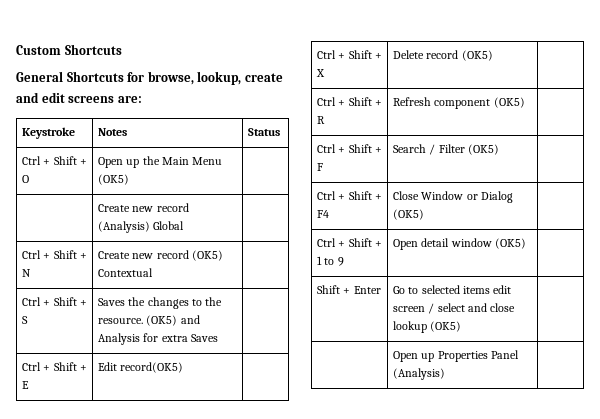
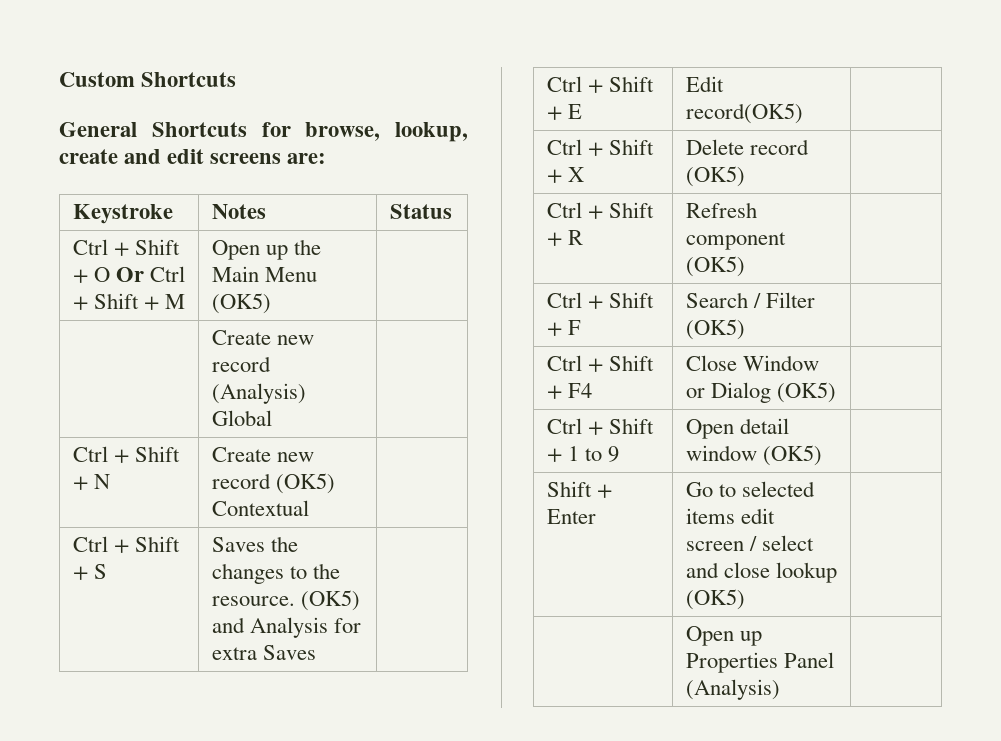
(30, 179) none -> [116,266,186,282] [72,293,186,310] Or Ctrl + Shift + M

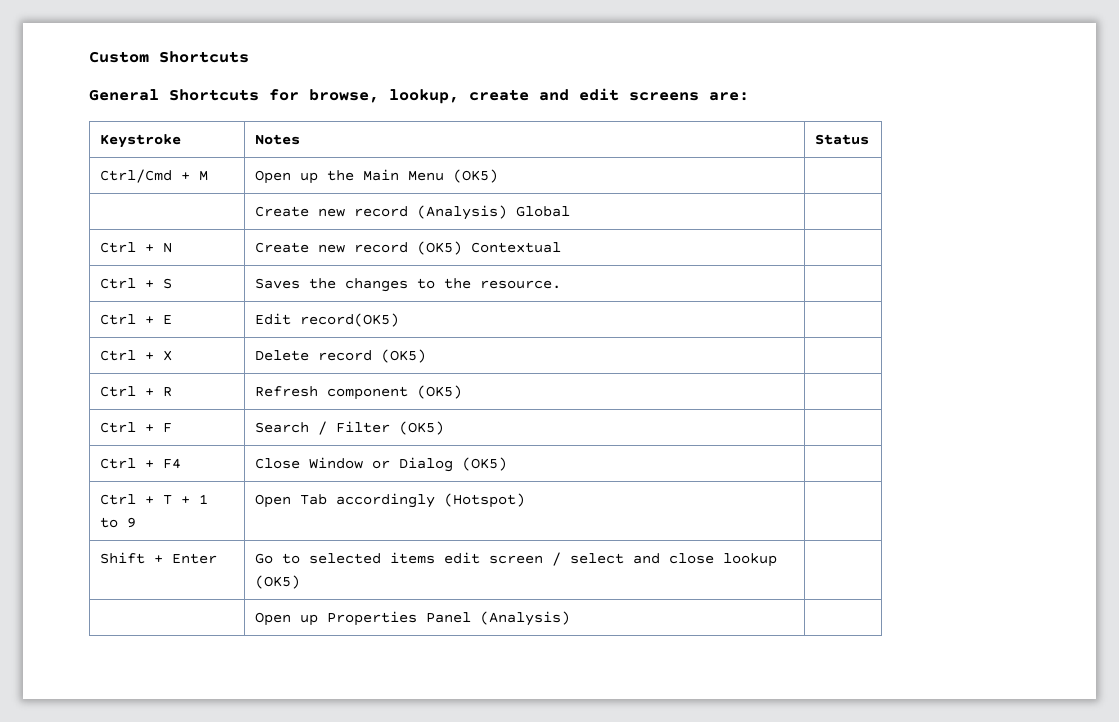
[72,239,181,256] [72,266,186,283] [72,293,139,310] Ctrl + Shift + O Or Ctrl + Shift -> [100,169,173,183] Ctrl/Cmd
[135,446,181,462] [72,476,88,490] Shift + -> (155, 248) none
[135,536,181,552] [72,566,88,580] Shift + -> (155, 284) none
[300,590,360,611] [211,617,362,638] [211,645,316,660] [546,76,655,93] [546,106,562,120] (OK5) and Analysis for extra Saves | // Ctrl + Shift + -> [100,314,155,325] | // Ctrl +
[609,139,655,155] [546,169,562,183] Shift + -> (155, 356) none
[609,202,655,218] [546,232,562,246] Shift + -> (155, 392) none
[609,292,655,308] [546,322,562,336] Shift + -> (155, 428) none
[609,355,655,371] [546,385,562,399] Shift + -> (155, 464) none
[609,418,655,434] Shift -> [163,495,173,505] T
[739,418,789,434] [685,445,822,466] detail window (OK5) -> [300,493,526,508] Tab accordingly (Hotspot)

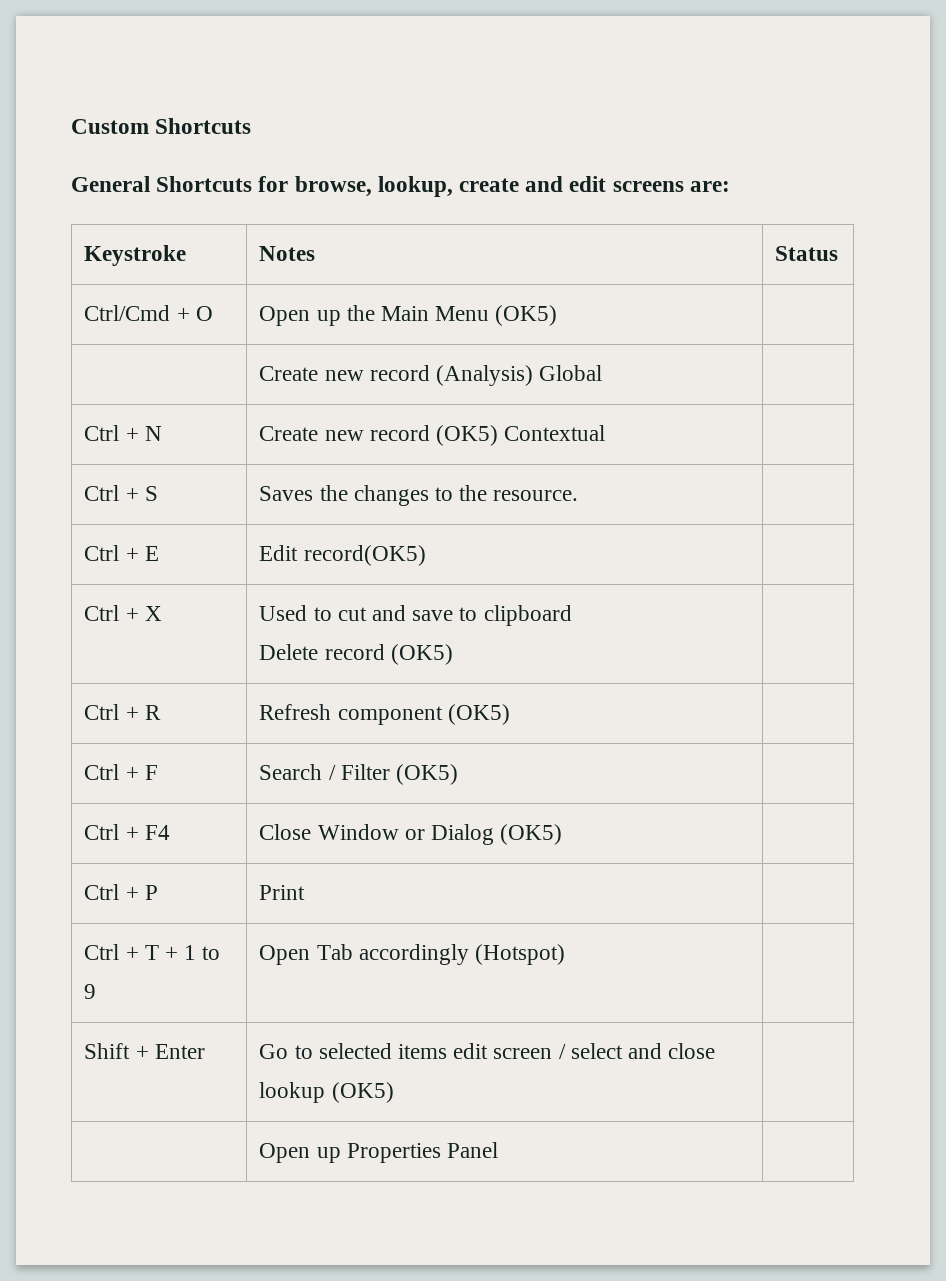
[199,170,209,181] M -> [195,306,213,321] O
(173, 355) none -> [259,605,572,626] Used to cut and save to clipboard //
(508, 464) none -> [84,884,158,900] [259,885,306,900] // Ctrl + P | Print |
[480,611,571,626] (Analysis) -> (498, 1150) none

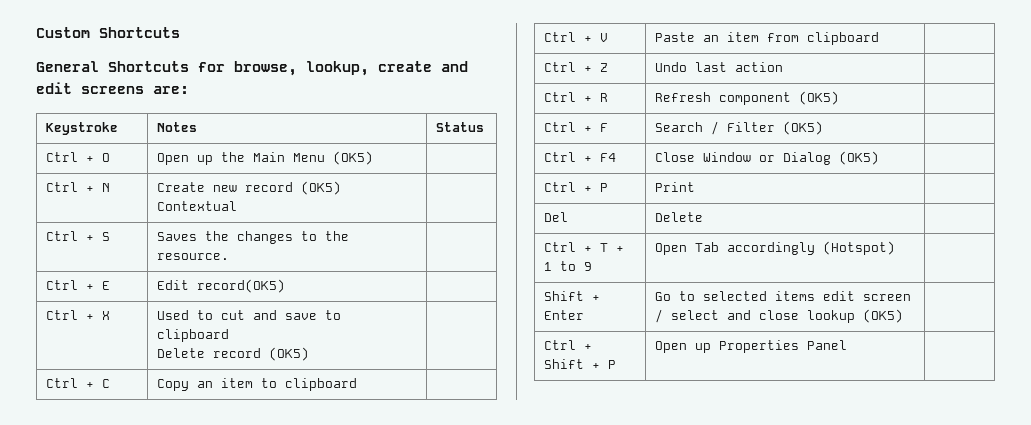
[84,305,171,321] Ctrl/Cmd -> [46,152,79,162] Ctrl
[259,365,603,386] // | Create new record (Analysis) Global | -> (374, 158) none
(453, 654) none -> [46,378,111,388] [157,378,358,391] [544,32,609,42] [655,32,880,45] [544,62,609,72] [655,62,784,72] // Ctrl + C | Copy an item to clipboard | // Ctrl + V | Paste an item from clipboard | // Ctrl + Z | Undo last action |
(306, 892) none -> [544,212,569,222] [655,212,704,222] // Del | Delete |
(394, 1092) none -> [544,340,593,350] [544,359,617,369] Ctrl + Shift + P

